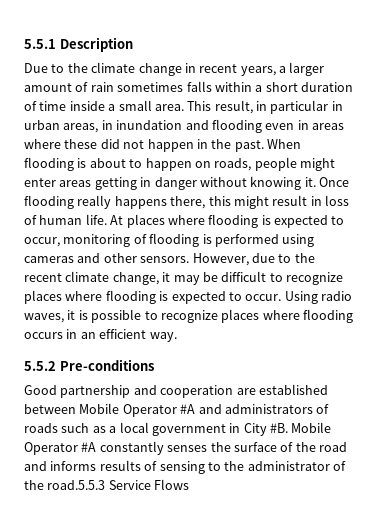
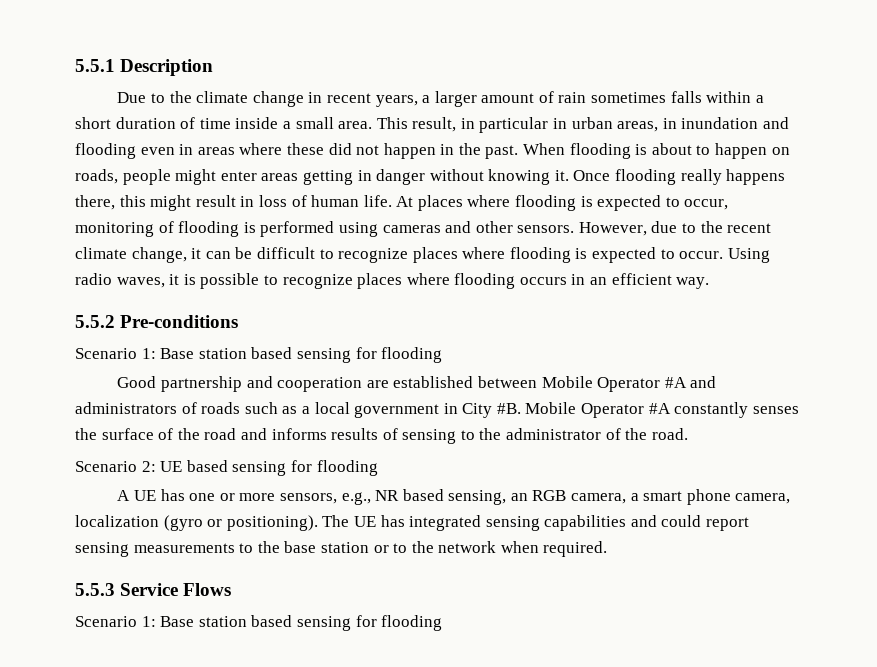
[173,275,200,285] may -> [205,251,231,259] can
(154, 365) none -> [75,347,443,363] // Scenario 1: Base station based sensing for flooding
[47,479,190,490] road.5.5.3 Service Flows -> [651,428,688,440] [75,460,378,476] [117,489,791,505] [75,515,750,531] [75,541,608,557] [75,583,232,596] [75,615,443,631] road. // Scenario 2: UE based sensing for flooding // A UE has one or more sensors, e.g., NR based sensing, an RGB camera, a smart phone camera, localization (gyro or positioning). The UE has integrated sensing capabilities and could report sensing measurements to the base station or to the network when required. // 5.5.3 Service Flows // Scenario 1: Base station based sensing for flooding

